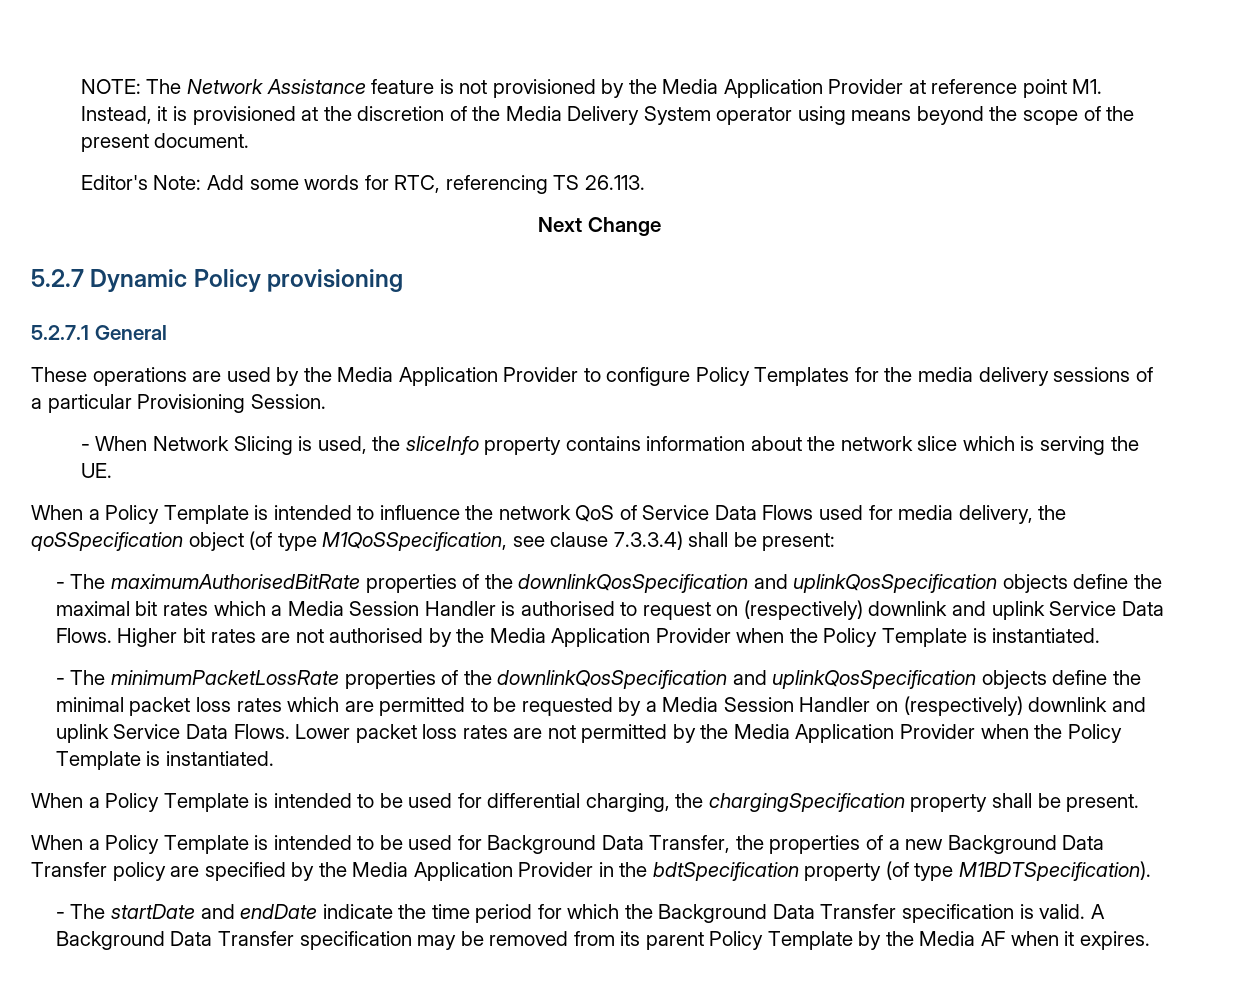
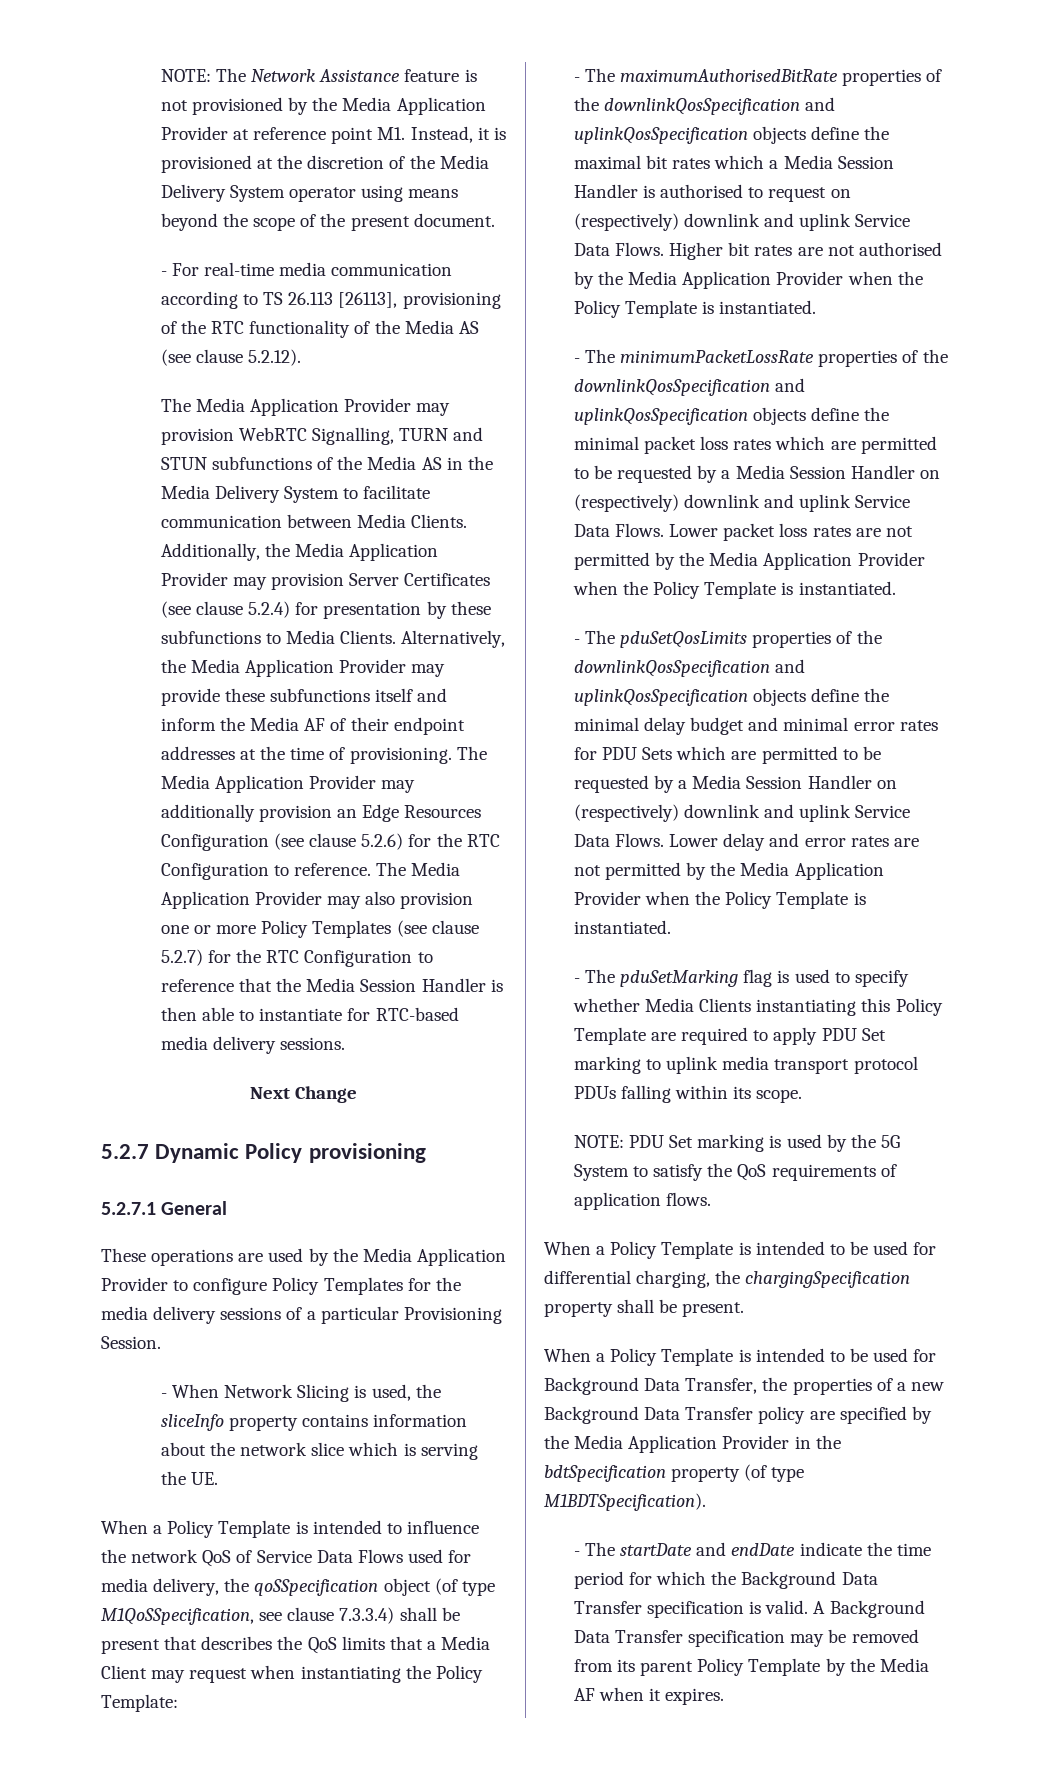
[80,175,645,194] Editor's Note: Add some words for RTC, referencing TS 26.113. -> [160,262,453,276] [160,291,501,309] [160,320,479,338] [160,349,302,366] [160,398,451,416] [160,427,484,445] [160,456,493,470] [160,485,431,503] [160,514,468,528] [160,543,439,561] [160,572,491,590] [160,601,491,619] [160,630,506,648] [160,659,446,677] [160,688,448,706] [160,717,465,735] [160,746,487,764] [160,775,416,793] [160,804,482,822] [160,833,500,851] [160,862,461,880] [160,891,474,909] [160,920,479,938] [160,949,433,967] [160,978,503,992] [160,1007,459,1021] [160,1036,346,1054] - For real-time media communication according to TS 26.113 [26113], provisioning of the RTC functionality of the Media AS (see clause 5.2.12). // The Media Application Provider may provision WebRTC Signalling, TURN and STUN subfunctions of the Media AS in the Media Delivery System to facilitate communication between Media Clients. Additionally, the Media Application Provider may provision Server Certificates (see clause 5.2.4) for presentation by these subfunctions to Media Clients. Alternatively, the Media Application Provider may provide these subfunctions itself and inform the Media AF of their endpoint addresses at the time of provisioning. The Media Application Provider may additionally provision an Edge Resources Configuration (see clause 5.2.6) for the RTC Configuration to reference. The Media Application Provider may also provision one or more Policy Templates (see clause 5.2.7) for the RTC Configuration to reference that the Media Session Handler is then able to instantiate for RTC-based media delivery sessions.
[762,533,836,551] present: -> [101,1636,491,1654] [101,1665,483,1683] [101,1694,178,1712] present that describes the QoS limits that a Media Client may request when instantiating the Policy Template:
(275, 758) none -> [573,630,882,648] [573,659,806,677] [573,688,890,706] [573,717,938,735] [573,746,881,764] [573,775,897,793] [573,804,911,822] [573,833,919,851] [573,862,884,880] [573,891,866,909] [573,920,671,934] [573,969,909,987] [572,998,943,1016] [573,1027,886,1045] [573,1056,918,1074] [573,1085,803,1103] [573,1134,900,1152] [573,1163,897,1181] [573,1192,712,1210] // - The pduSetQosLimits properties of the downlinkQosSpecification and uplinkQosSpecification objects define the minimal delay budget and minimal error rates for PDU Sets which are permitted to be requested by a Media Session Handler on (respectively) downlink and uplink Service Data Flows. Lower delay and error rates are not permitted by the Media Application Provider when the Policy Template is instantiated. // - The pduSetMarking flag is used to specify whether Media Clients instantiating this Policy Template are required to apply PDU Set marking to uplink media transport protocol PDUs falling within its scope. // NOTE: PDU Set marking is used by the 5G System to satisfy the QoS requirements of application flows.

